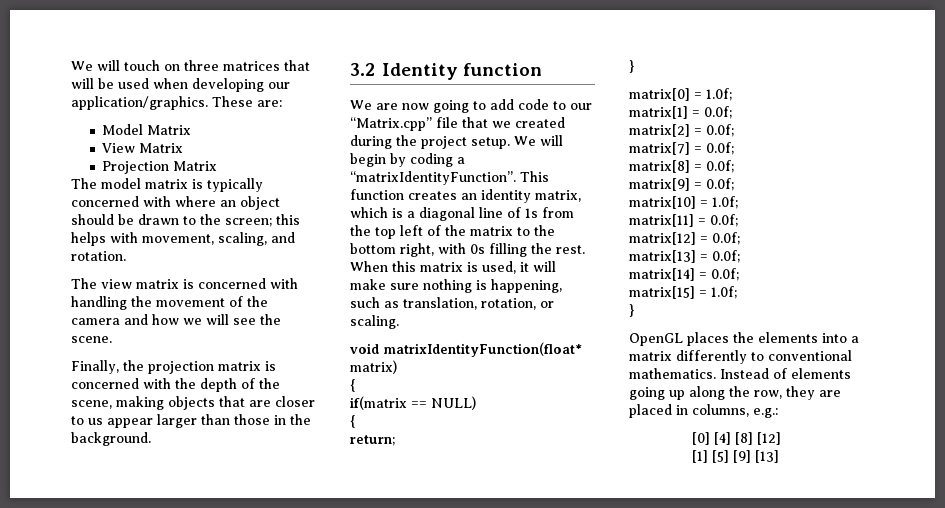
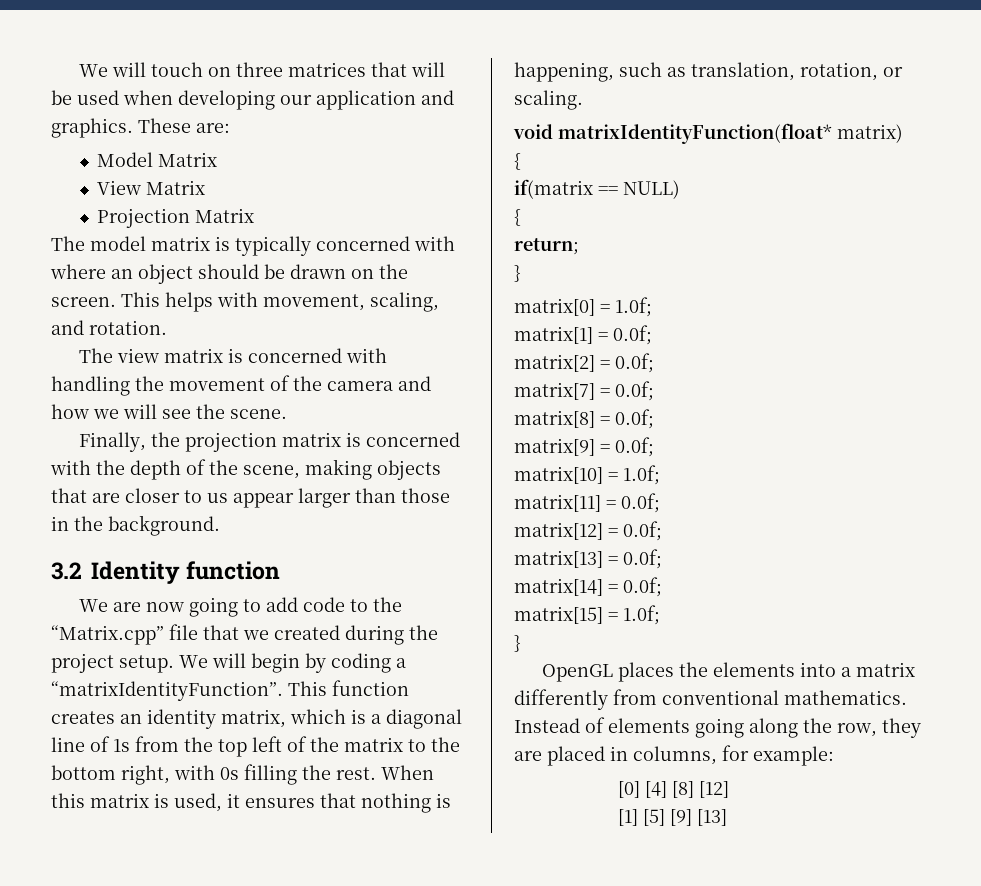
[71,96,208,110] application/graphics. -> [316,90,454,110] [51,118,133,138] application and graphics.
[183,214,300,227] to the screen; this -> [351,264,408,279] [51,292,160,307] on the screen. This
[570,103,592,110] our -> [373,597,403,612] the
[533,261,556,272] [350,279,419,290] will make sure -> [245,793,356,808] ensures that
[751,352,764,361] to -> [613,689,657,705] from
[669,390,685,400] up -> (744, 728) none
[753,408,778,418] e.g.: -> [722,745,834,766] for example:

